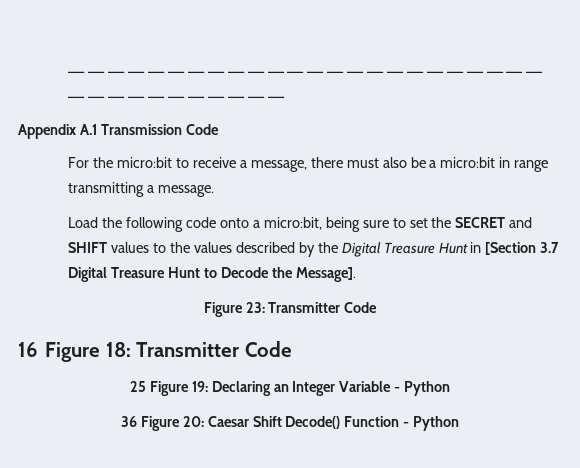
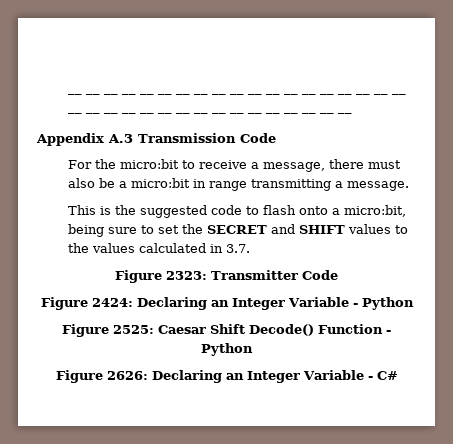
[79,124,97,135] A.1 -> [108,134,133,143] A.3
[68,217,217,232] Load the following code -> [68,205,297,218] This is the suggested code to flash
[235,242,560,257] [68,267,356,282] [203,302,378,317] [18,341,292,362] [129,381,208,396] described by the Digital Treasure Hunt in [Section 3.7 Digital Treasure Hunt to Decode the Message]. // Figure 23: Transmitter Code // 16 Figure 18: Transmitter Code // 25 Figure 19: -> [139,243,251,253] [115,270,338,283] [40,297,133,310] calculated in 3.7. // Figure 2323: Transmitter Code // Figure 2424:
[120,416,204,431] 36 Figure 20: -> [62,324,154,337] Figure 2525:
(460, 423) none -> [55,370,398,383] // Figure 2626: Declaring an Integer Variable - C#

